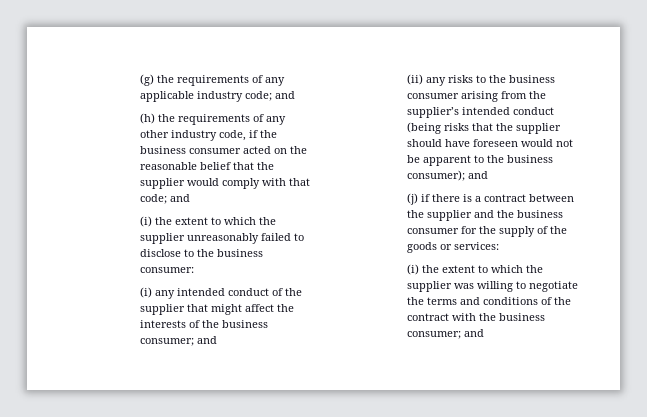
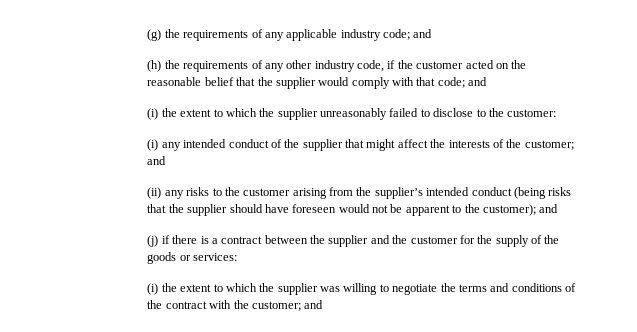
[140,146,242,154] business consumer -> [416,61,464,69] customer
[217,249,264,257] [140,267,195,273] business consumer: -> [507,109,557,117] customer:
[222,320,269,328] [140,338,195,346] business consumer; -> [524,140,574,150] customer;
[509,75,556,83] [407,93,460,99] business consumer -> [243,188,291,196] customer
[507,155,554,163] [407,170,466,181] business consumer); -> [482,204,536,216] customer);
[517,210,564,218] [407,228,460,234] business consumer -> [410,236,458,244] customer
[499,313,546,321] [407,331,462,339] business consumer; -> [251,301,301,311] customer;

